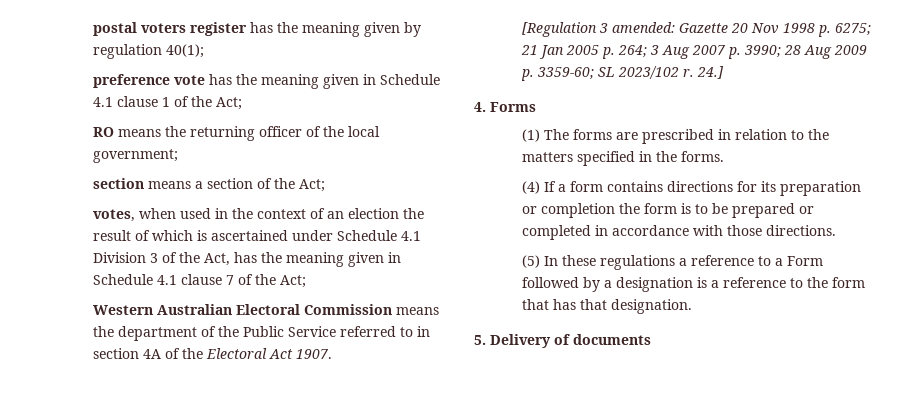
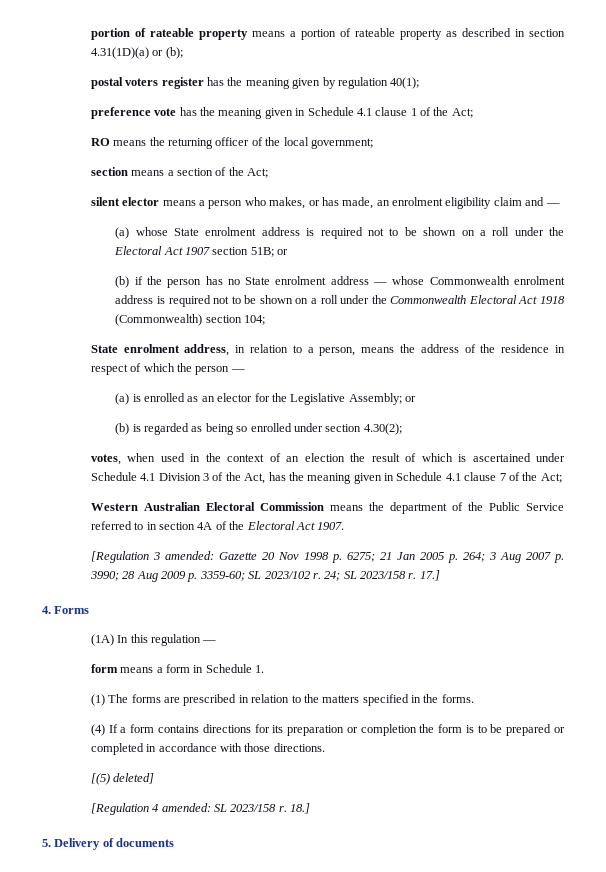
(92, 29) none -> [90,28,565,40] [90,47,183,59] portion of rateable property means a portion of rateable property as described in section 4.31(1D)(a) or (b); //
(325, 185) none -> [90,197,560,209] [115,227,564,239] [114,246,289,257] [115,276,565,288] [115,295,565,307] [115,314,266,326] [90,344,565,356] [90,363,245,375] [115,393,417,405] [115,423,402,435] // silent elector means a person who makes, or has made, an enrolment eligibility claim and — // (a) whose State enrolment address is required not to be shown on a roll under the Electoral Act 1907 section 51B; or // (b) if the person has no State enrolment address — whose Commonwealth enrolment address is required not to be shown on a roll under the Commonwealth Electoral Act 1918 (Commonwealth) section 104; // State enrolment address, in relation to a person, means the address of the residence in respect of which the person — // (a) is enrolled as an elector for the Legislative Assembly; or // (b) is regarded as being so enrolled under section 4.30(2);
[696,66,724,79] [474,102,536,112] 24.] // 4. Forms -> [324,570,440,581] [42,606,90,614] [90,634,217,646] [90,664,265,673] 24; SL 2023/158 r. 17.] // 4. Forms // (1A) In this regulation — // form means a form in Schedule 1.
[521,255,823,270] [521,277,865,292] [521,299,692,314] (5) In these regulations a reference to a Form followed by a designation is a reference to the form that has that designation. -> [90,773,155,785] [90,803,311,815] [(5) deleted] // [Regulation 4 amended: SL 2023/158 r. 18.]

